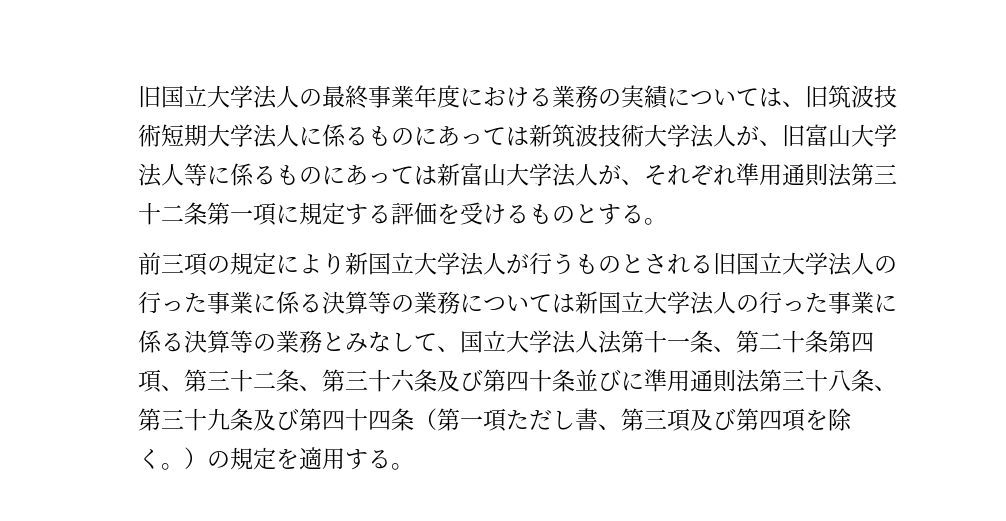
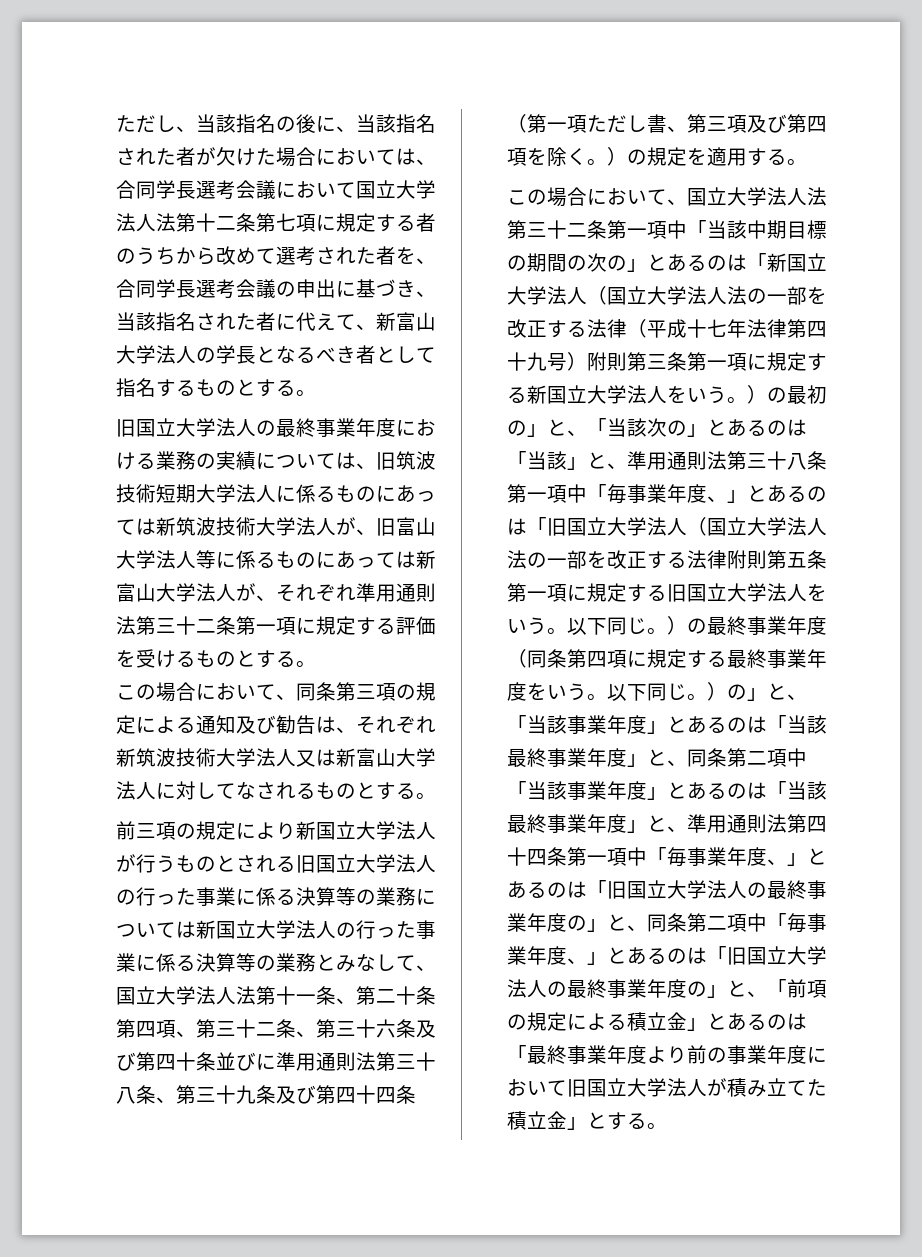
(138, 97) none -> [115,114,436,133] [115,147,436,167] [115,180,436,200] [115,213,436,232] [115,246,436,266] [115,279,436,299] [115,312,436,331] [115,345,436,364] [115,378,316,397] ただし、当該指名の後に、当該指名された者が欠けた場合においては、合同学長選考会議において国立大学法人法第十二条第七項に規定する者のうちから改めて選考された者を、合同学長選考会議の申出に基づき、当該指名された者に代えて、新富山大学法人の学長となるべき者として指名するものとする。 //
(668, 221) none -> [115,682,436,702] [115,715,436,734] [115,748,436,767] [115,781,436,800] // この場合において、同条第三項の規定による通知及び勧告は、それぞれ新筑波技術大学法人又は新富山大学法人に対してなされるものとする。
(415, 466) none -> [506,187,827,207] [506,220,827,239] [506,253,827,272] [506,286,827,305] [506,319,827,338] [506,352,827,371] [506,385,827,404] [506,418,807,437] [506,451,827,470] [506,484,827,504] [506,517,827,536] [506,550,827,569] [506,583,827,602] [506,616,827,635] [506,649,827,668] [506,682,807,701] [506,715,827,734] [506,748,807,767] [506,781,827,800] [506,814,827,833] [506,847,827,867] [506,880,827,899] [506,913,827,933] [506,946,827,965] [506,979,827,998] [506,1012,807,1031] [506,1045,827,1064] [506,1078,827,1097] [506,1111,667,1130] // この場合において、国立大学法人法第三十二条第一項中「当該中期目標の期間の次の」とあるのは「新国立大学法人（国立大学法人法の一部を改正する法律（平成十七年法律第四十九号）附則第三条第一項に規定する新国立大学法人をいう。）の最初の」と、「当該次の」とあるのは「当該」と、準用通則法第三十八条第一項中「毎事業年度、」とあるのは「旧国立大学法人（国立大学法人法の一部を改正する法律附則第五条第一項に規定する旧国立大学法人をいう。以下同じ。）の最終事業年度（同条第四項に規定する最終事業年度をいう。以下同じ。）の」と、「当該事業年度」とあるのは「当該最終事業年度」と、同条第二項中「当該事業年度」とあるのは「当該最終事業年度」と、準用通則法第四十四条第一項中「毎事業年度、」とあるのは「旧国立大学法人の最終事業年度の」と、同条第二項中「毎事業年度、」とあるのは「旧国立大学法人の最終事業年度の」と、「前項の規定による積立金」とあるのは「最終事業年度より前の事業年度において旧国立大学法人が積み立てた積立金」とする。

